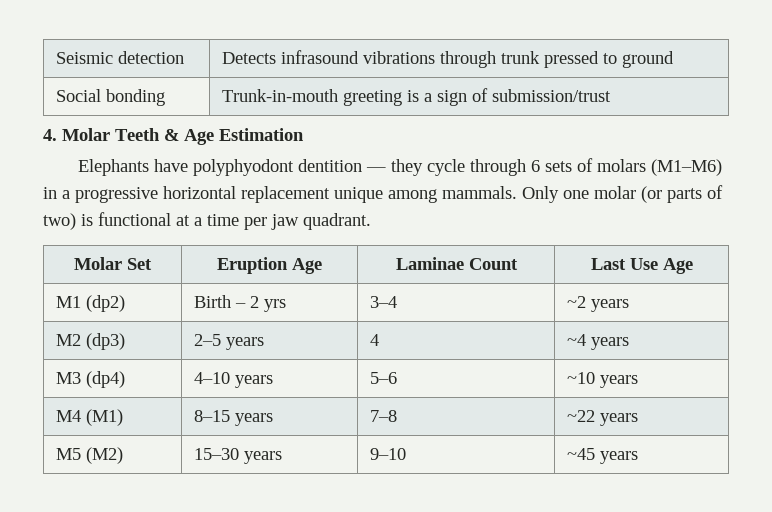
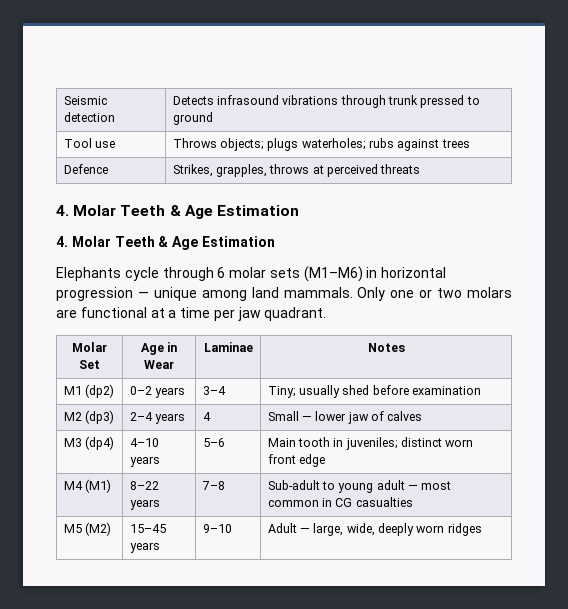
[56,89,166,106] [222,88,612,106] Social bonding | Trunk-in-mouth greeting is a sign of submission/trust -> [63,138,115,148] [172,138,470,151] [63,164,108,174] [172,164,421,177] [56,205,299,219] Tool use | Throws objects; plugs waterholes; rubs against trees // Defence | Strikes, grapples, throws at perceived threats // 4. Molar Teeth & Age Estimation
[154,158,723,176] [43,186,330,203] have polyphyodont dentition — they cycle through 6 sets of molars (M1–M6) in a progressive horizontal replacement -> [124,266,447,282] [56,287,149,301] cycle through 6 molar sets (M1–M6) in horizontal progression —
(437, 196) none -> [251,287,279,298] land
[594,185,723,203] [43,213,93,230] molar (or parts of two) is -> [419,287,512,298] [56,309,77,318] or two molars are
[217,257,322,274] Eruption Age -> [140,342,178,355] [144,360,174,369] Age in Wear
[468,258,518,270] [590,258,693,274] [56,295,126,312] [194,295,287,312] [370,296,398,308] [567,296,630,312] Count | Last Use Age // M1 (dp2) | Birth – 2 yrs | 3–4 | ~2 years -> [367,343,405,352] [63,384,114,398] [129,386,185,398] [202,386,226,395] [267,385,482,398] | Notes // M1 (dp2) | 0–2 years | 3–4 | Tiny; usually shed before examination
[194,334,222,346] 2–5 -> [129,412,153,421] 2–4
[567,334,630,350] ~4 years -> [267,411,423,424] Small — lower jaw of calves
[567,372,639,388] ~10 years -> [267,437,474,450] [267,454,325,467] Main tooth in juveniles; distinct worn front edge
[194,410,231,422] 8–15 -> [129,481,159,490] 8–22
[567,410,639,426] ~22 years -> [267,480,452,493] [267,497,413,507] Sub-adult to young adult — most common in CG casualties
[194,448,240,460] 15–30 -> [129,524,166,533] 15–45
[567,448,639,464] ~45 years -> [267,523,482,536] Adult — large, wide, deeply worn ridges

